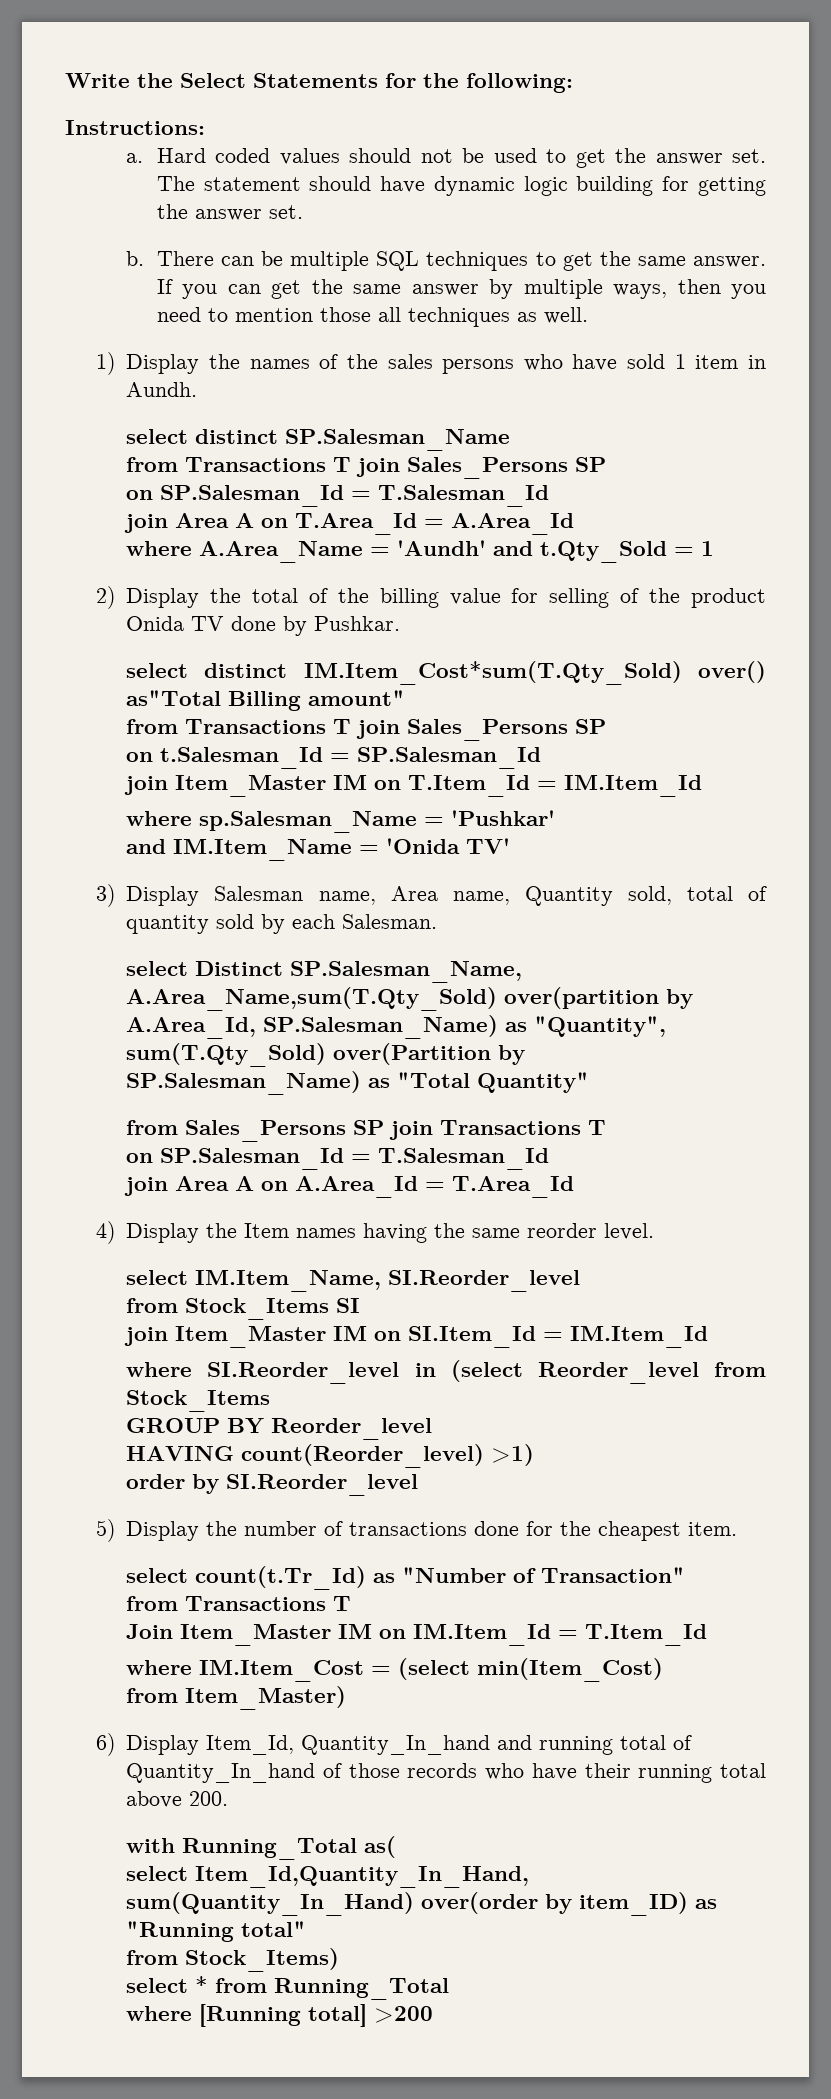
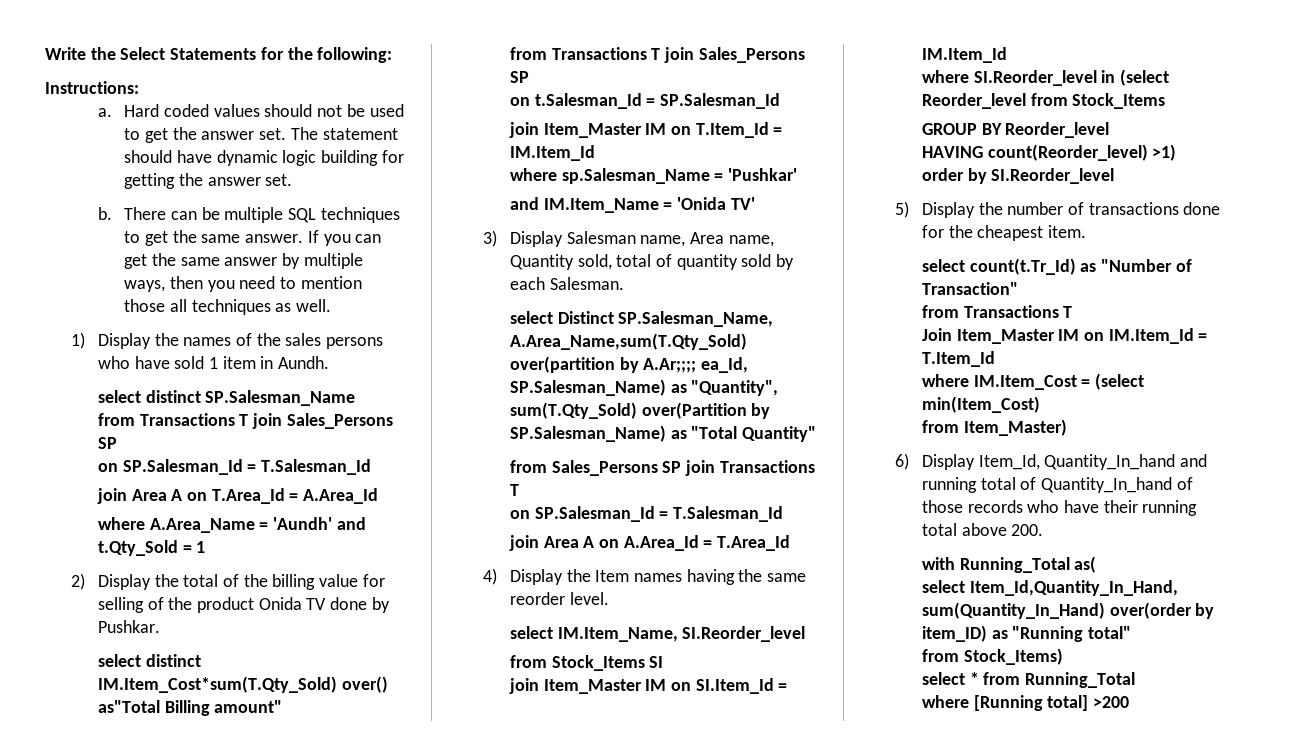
[126,1017,257,1039] A.Area_Id, -> [643,357,749,373] A.Ar;;;; ea_Id,

